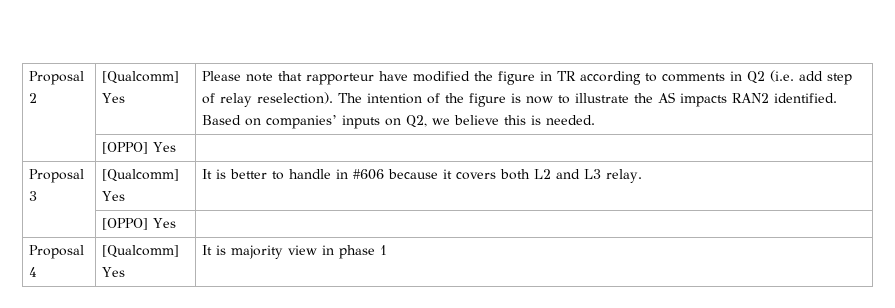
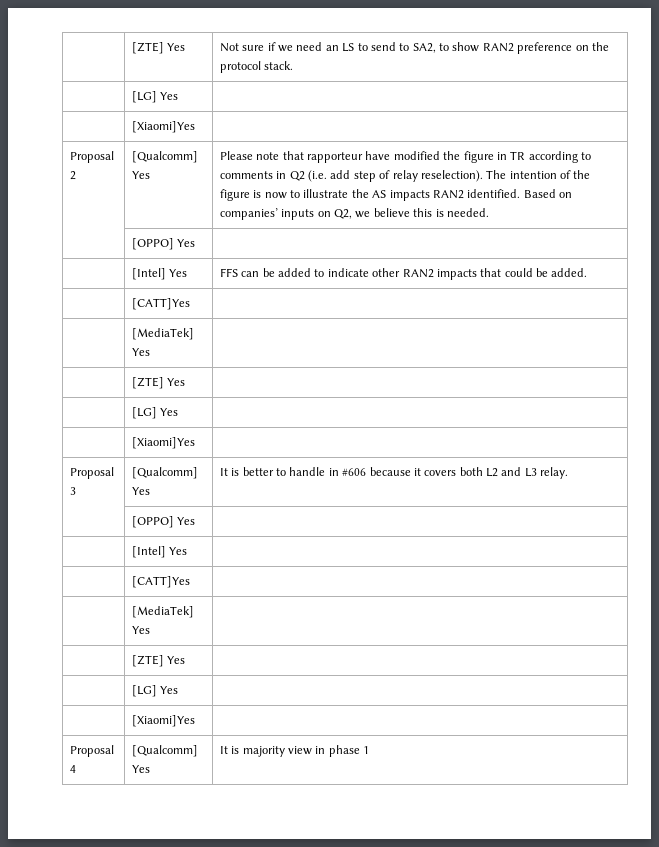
(28, 78) none -> [131,42,186,54] [219,42,609,54] [219,61,294,73] [131,91,179,103] [131,121,195,133] | [ZTE] Yes | Not sure if we need an LS to send to SA2, to show RAN2 preference on the protocol stack. // | [LG] Yes | // | [Xiaomi]Yes | //
(176, 147) none -> [131,268,188,280] [219,268,588,280] [131,298,190,310] [131,328,194,340] [131,348,150,356] [131,377,186,389] [131,407,179,419] [131,437,195,449] // | [Intel] Yes | FFS can be added to indicate other RAN2 impacts that could be added. // | [CATT]Yes | // | [MediaTek] Yes | // | [ZTE] Yes | // | [LG] Yes | // | [Xiaomi]Yes |
(176, 223) none -> [131,546,188,558] [131,576,190,588] [131,606,194,618] [131,626,150,634] [131,655,186,667] [131,685,179,697] [131,715,195,727] // | [Intel] Yes | // | [CATT]Yes | // | [MediaTek] Yes | // | [ZTE] Yes | // | [LG] Yes | // | [Xiaomi]Yes |

